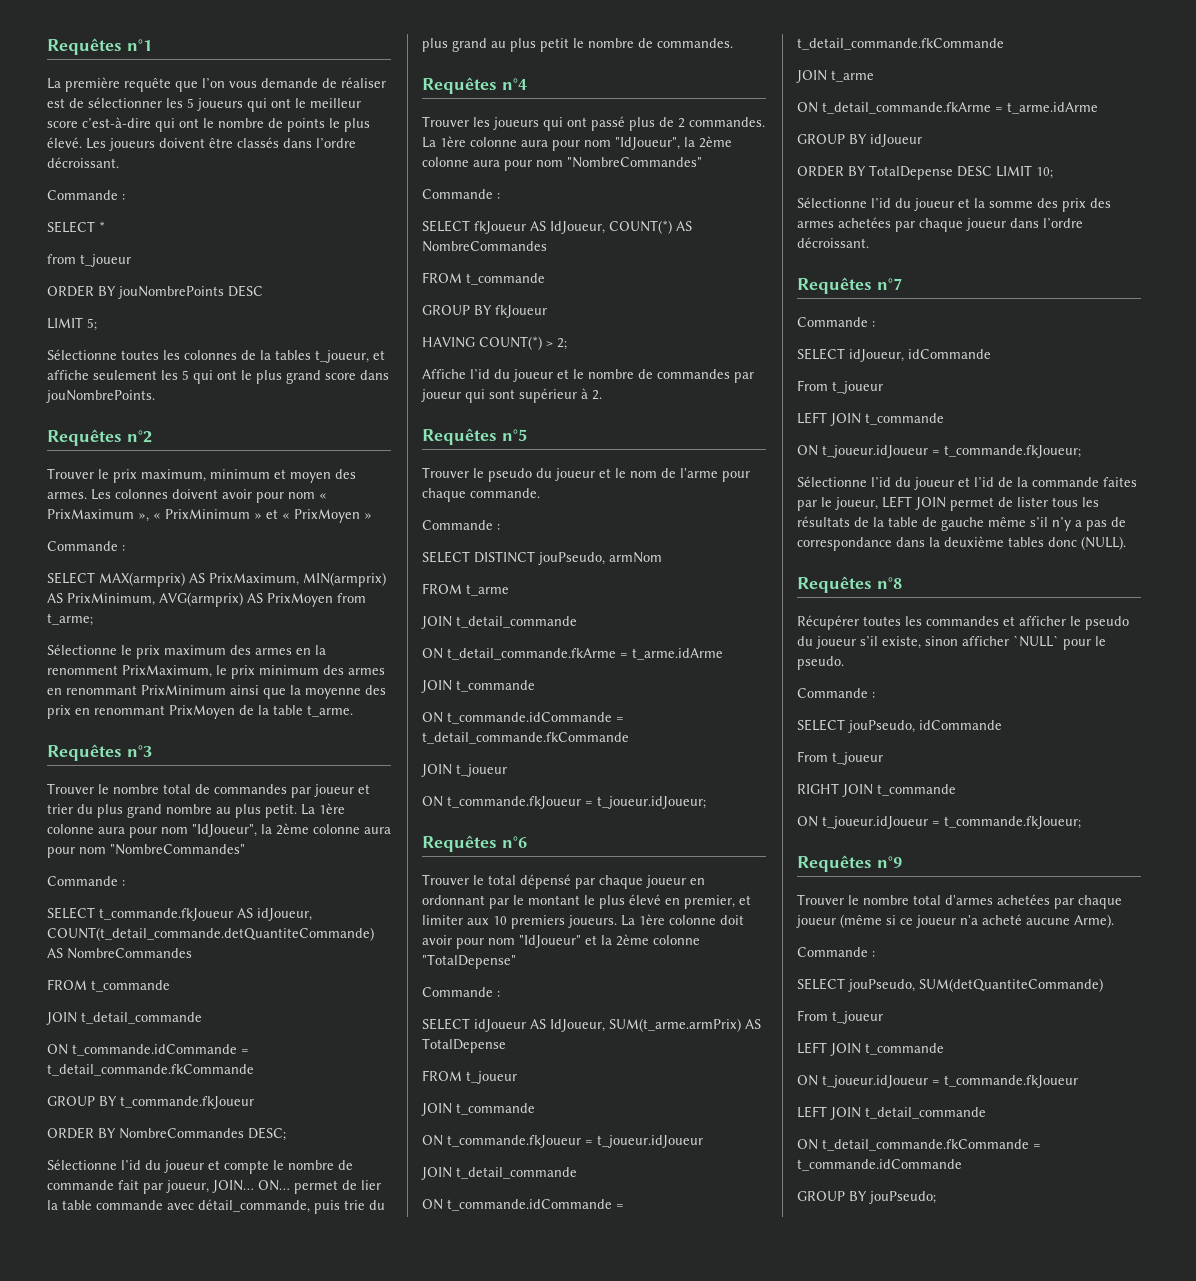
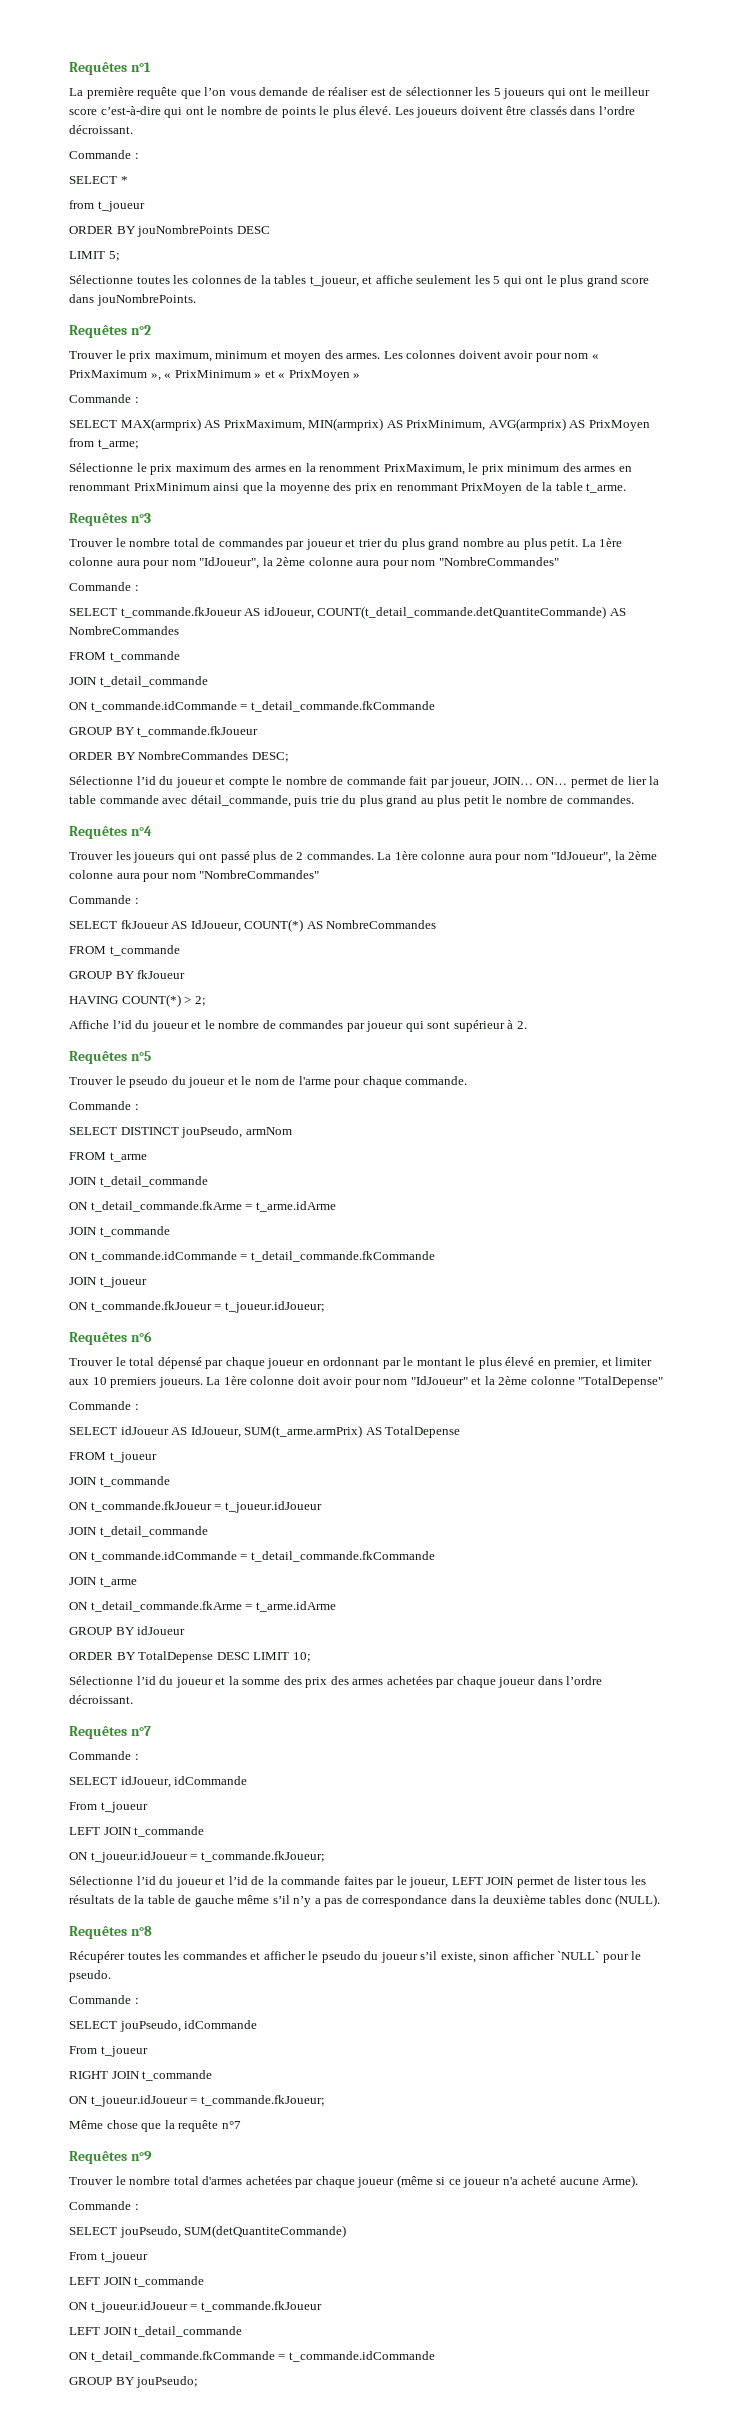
(1081, 822) none -> [69,2120,241,2132] // Même chose que la requête n°7

